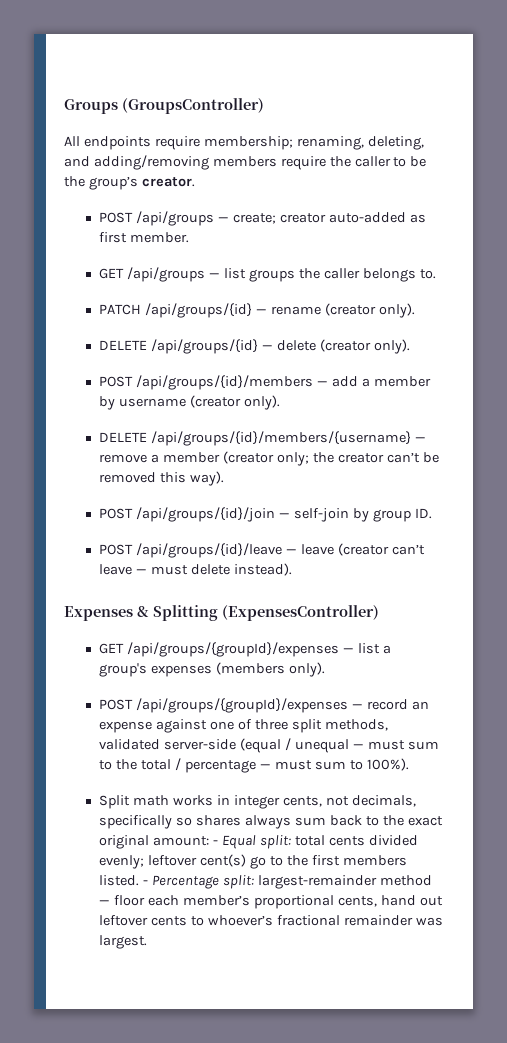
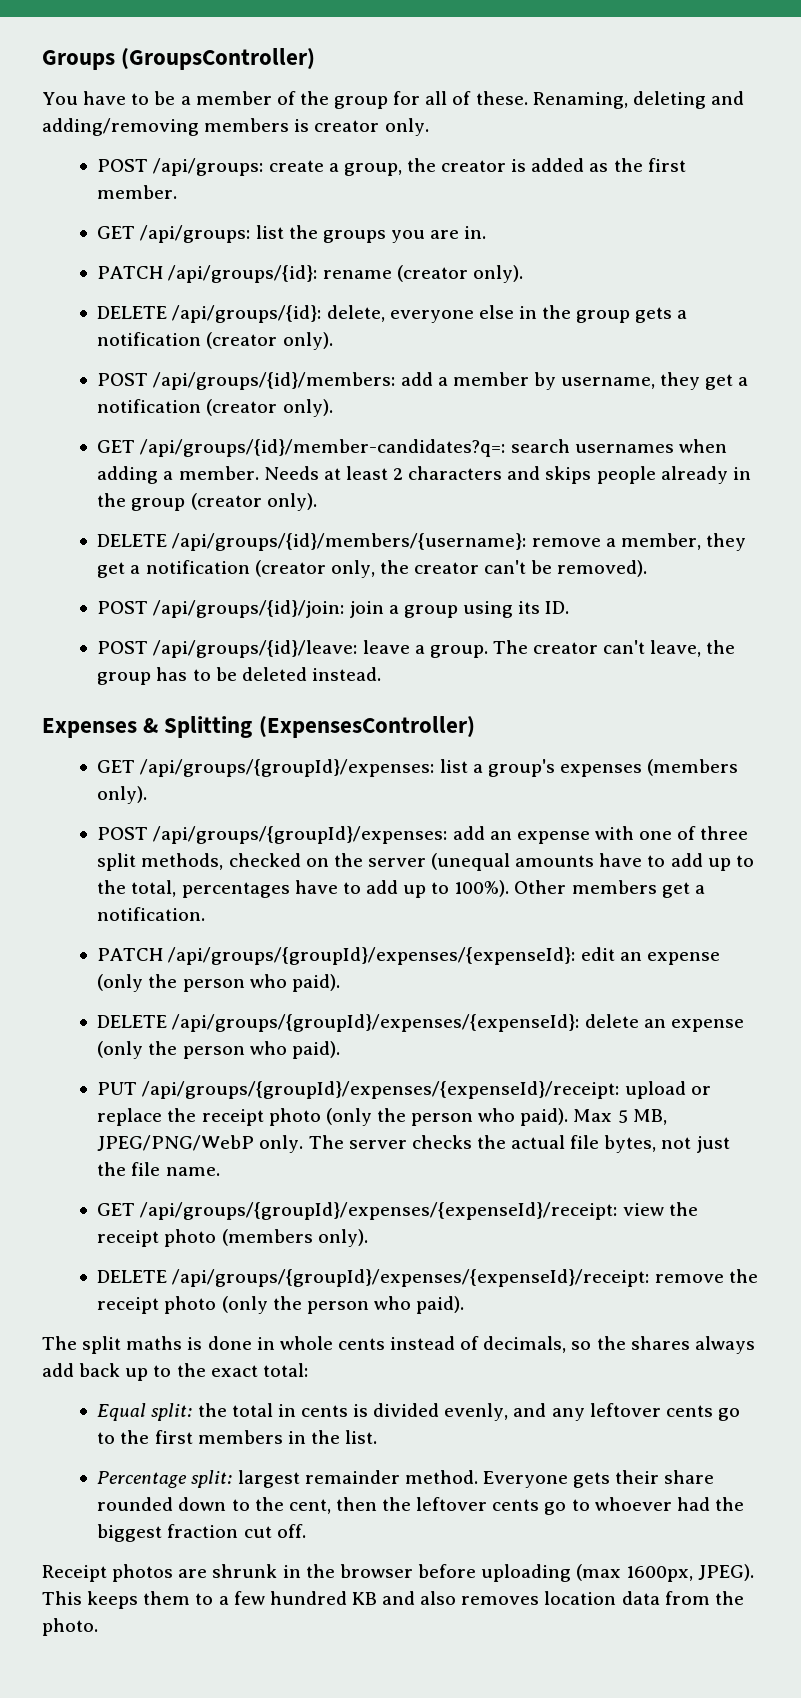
[64,136,424,150] [64,155,427,170] [64,176,195,190] [99,211,426,226] [99,232,190,243] [99,267,436,282] [99,303,268,318] All endpoints require membership; renaming, deleting, and adding/removing members require the caller to be the group’s creator. // POST /api/groups — create; creator auto-added as first member. // GET /api/groups — list groups the caller belongs to. // PATCH /api/groups/{id} — -> [42,91,744,109] [42,118,429,136] [97,158,686,176] [97,185,178,199] [97,225,487,243] [97,265,318,283] You have to be a member of the group for all of these. Renaming, deleting and adding/removing members is creator only. // POST /api/groups: create a group, the creator is added as the first member. // GET /api/groups: list the groups you are in. // PATCH /api/groups/{id}:
[151,339,317,354] /api/groups/{id} — delete -> [172,305,688,323] [97,332,202,346] /api/groups/{id}: delete, everyone else in the group gets a notification
[136,375,329,390] /api/groups/{id}/members — -> [153,372,396,390] /api/groups/{id}/members:
[119,395,281,410] [99,431,427,446] [99,451,439,466] [99,471,225,486] [99,507,432,522] [99,543,426,558] [99,563,293,576] username (creator only). // DELETE /api/groups/{id}/members/{username} — remove a member (creator only; the creator can’t be removed this way). // POST /api/groups/{id}/join — self-join by group ID. // POST /api/groups/{id}/leave — leave (creator can’t leave — must delete instead). -> [561,372,749,390] [97,399,333,417] [97,439,727,457] [97,466,751,484] [97,493,317,511] [97,533,746,551] [97,560,648,578] [97,600,570,618] [97,640,736,658] [97,667,381,685] username, they get a notification (creator only). // GET /api/groups/{id}/member-candidates?q=: search usernames when adding a member. Needs at least 2 characters and skips people already in the group (creator only). // DELETE /api/groups/{id}/members/{username}: remove a member, they get a notification (creator only, the creator can't be removed). // POST /api/groups/{id}/join: join a group using its ID. // POST /api/groups/{id}/leave: leave a group. The creator can't leave, the group has to be deleted instead.
[127,642,355,657] /api/groups/{groupId}/expenses — -> [140,759,435,777] /api/groups/{groupId}/expenses:
[136,698,430,713] [99,719,208,733] /api/groups/{groupId}/expenses — record an expense against -> [153,826,634,844] /api/groups/{groupId}/expenses: add an expense with
[99,738,439,753] [99,758,409,773] [99,795,416,809] [99,815,443,829] [99,835,418,849] [99,854,247,869] validated server-side (equal / unequal — must sum to the total / percentage — must sum to 100%). // Split math works in integer cents, not decimals, specifically so shares always sum back to the exact original amount: - Equal split: total cents divided evenly; leftover cent(s) -> [228,853,754,871] [97,880,705,898] [97,907,206,921] [97,947,720,965] [97,974,340,992] [97,1014,744,1032] [97,1041,340,1059] [97,1081,711,1099] [97,1108,667,1126] [97,1135,730,1153] [97,1162,220,1176] [97,1202,698,1220] [97,1229,368,1247] [97,1269,758,1287] [97,1296,465,1314] [42,1336,755,1354] [42,1363,308,1381] [97,1403,713,1421] checked on the server (unequal amounts have to add up to the total, percentages have to add up to 100%). Other members get a notification. // PATCH /api/groups/{groupId}/expenses/{expenseId}: edit an expense (only the person who paid). // DELETE /api/groups/{groupId}/expenses/{expenseId}: delete an expense (only the person who paid). // PUT /api/groups/{groupId}/expenses/{expenseId}/receipt: upload or replace the receipt photo (only the person who paid). Max 5 MB, JPEG/PNG/WebP only. The server checks the actual file bytes, not just the file name. // GET /api/groups/{groupId}/expenses/{expenseId}/receipt: view the receipt photo (members only). // DELETE /api/groups/{groupId}/expenses/{expenseId}/receipt: remove the receipt photo (only the person who paid). // The split maths is done in whole cents instead of decimals, so the shares always add back up to the exact total: // Equal split: the total in cents is divided evenly, and any leftover cents
[99,875,433,889] [99,895,443,909] [99,915,443,926] [99,935,148,949] listed. - Percentage split: largest-remainder method — floor each member’s proportional cents, hand out leftover cents to whoever’s fractional remainder was largest. -> [287,1430,378,1444] [97,1470,715,1488] [97,1497,744,1515] [97,1524,306,1542] [42,1564,755,1582] [42,1591,744,1609] [42,1618,98,1636] in the list. // Percentage split: largest remainder method. Everyone gets their share rounded down to the cent, then the leftover cents go to whoever had the biggest fraction cut off. // Receipt photos are shrunk in the browser before uploading (max 1600px, JPEG). This keeps them to a few hundred KB and also removes location data from the photo.

